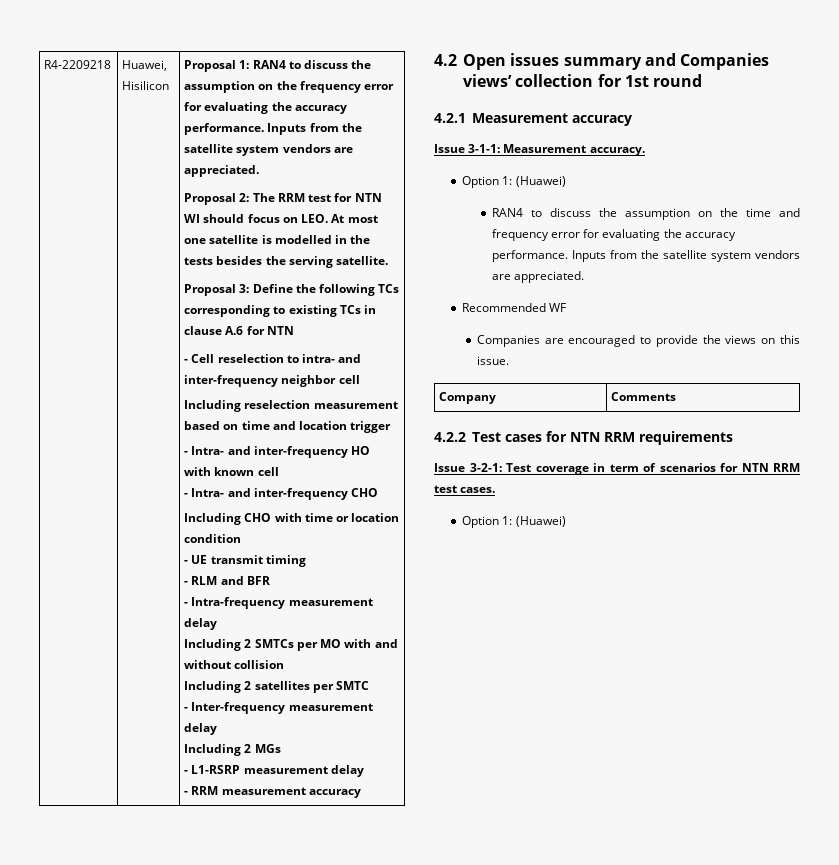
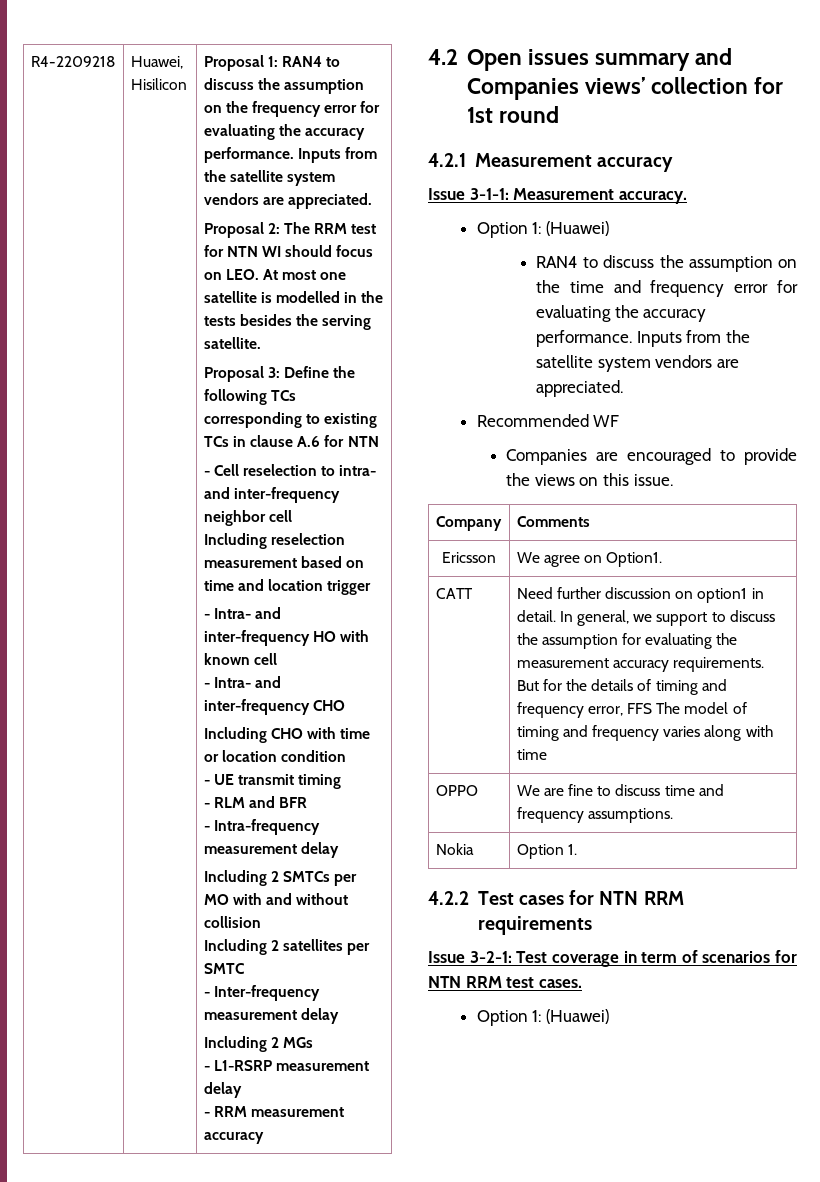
(677, 396) none -> [442,552,496,563] [516,552,663,567] [435,588,473,599] [516,587,764,603] [516,610,775,626] [516,633,738,649] [516,657,765,672] [516,679,727,695] [516,702,747,718] [516,725,773,741] [516,749,547,760] [435,785,478,796] [516,784,724,796] [516,807,673,823] [435,843,474,855] [516,844,577,859] // Ericsson | We agree on Option1. // CATT | Need further discussion on option1 in detail. In general, we support to discuss the assumption for evaluating the measurement accuracy requirements. But for the details of timing and frequency error, FFS The model of timing and frequency varies along with time // OPPO | We are fine to discuss time and frequency assumptions. // Nokia | Option 1.

